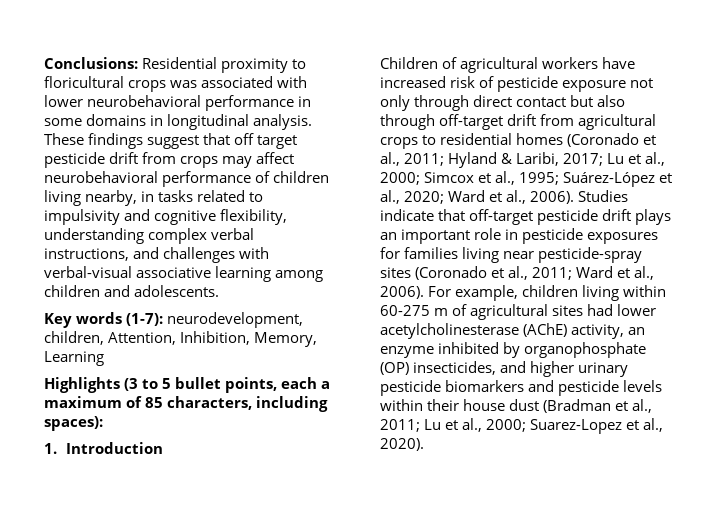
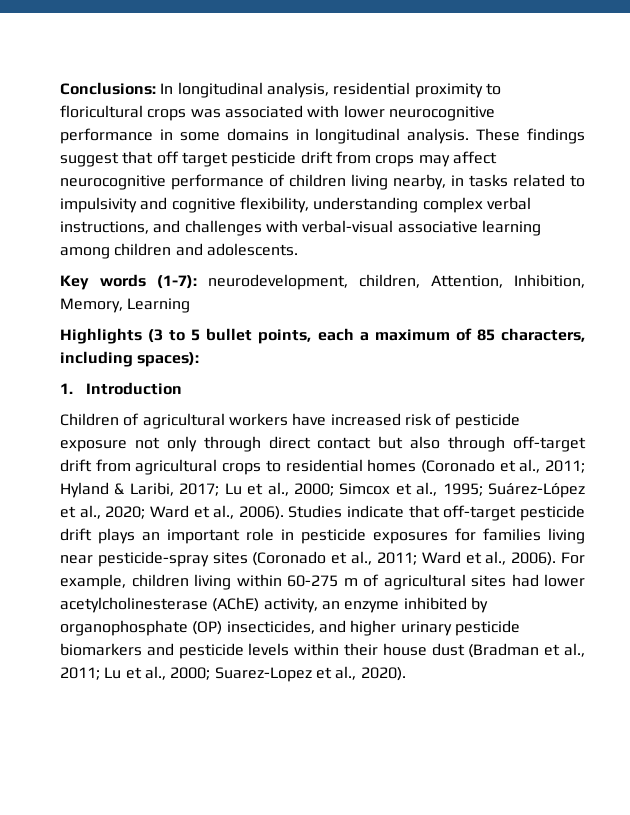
[142,57,218,69] Residential -> [160,82,411,98] In longitudinal analysis, residential
[87,95,202,107] neurobehavioral -> [388,106,495,121] neurocognitive
[44,171,158,183] neurobehavioral -> [60,175,166,190] neurocognitive

